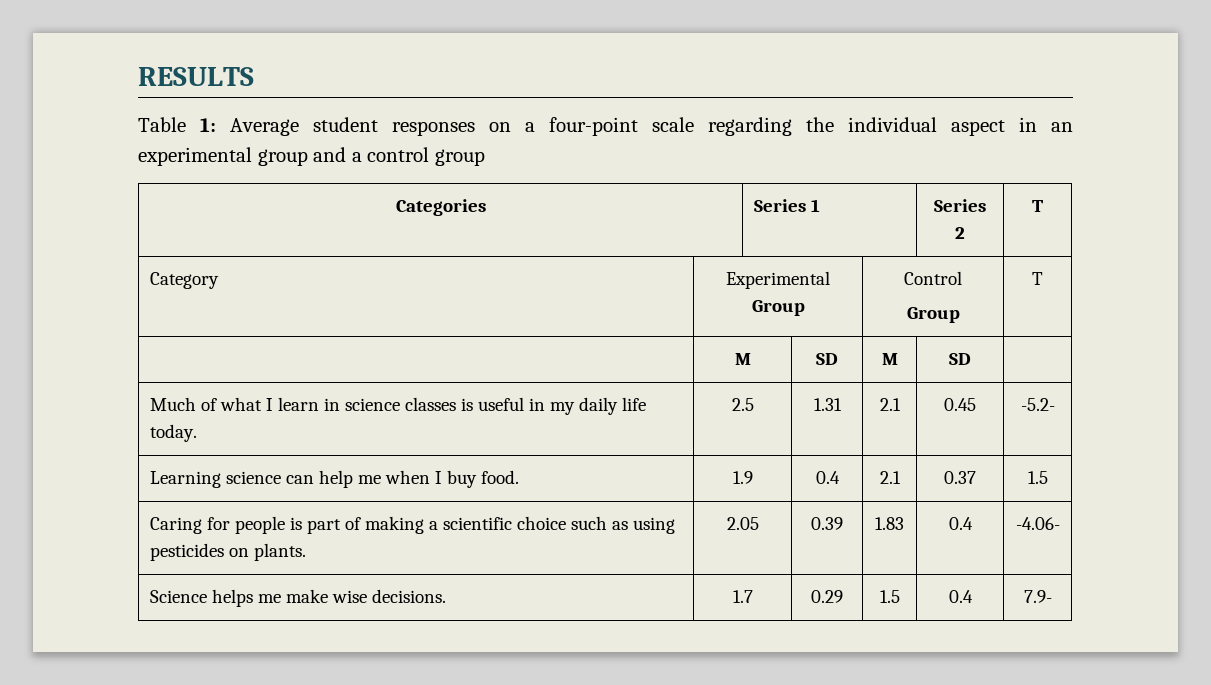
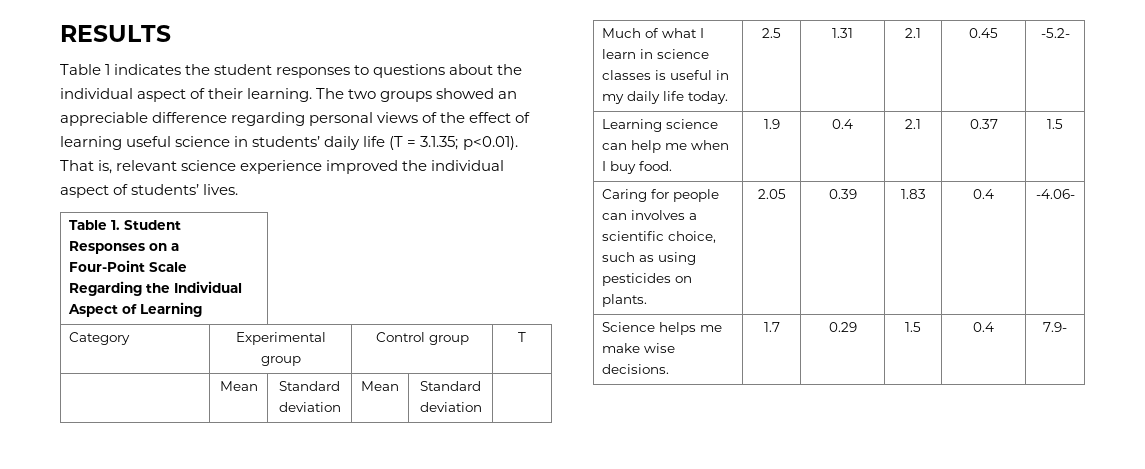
[200,117,1073,136] [138,147,485,166] [395,199,486,216] [753,199,820,212] [934,199,986,212] [955,227,965,239] [1032,200,1043,212] 1: Average student responses on a four-point scale regarding the individual aspect in an experimental group and a control group // Categories | Series 1 | Series 2 | T -> [105,64,523,78] [60,88,518,102] [60,112,531,126] [60,136,518,150] [60,160,505,174] [60,184,239,198] [69,220,182,230] [69,241,180,254] [69,260,188,272] [69,281,243,296] [68,302,203,317] 1 indicates the student responses to questions about the individual aspect of their learning. The two groups showed an appreciable difference regarding personal views of the effect of learning useful science in students’ daily life (T = 3.1.35; p<0.01). That is, relevant science experience improved the individual aspect of students’ lives. // Table 1. Student Responses on a Four-Point Scale Regarding the Individual Aspect of Learning
[751,300,805,316] Group -> [260,356,301,366] group
[906,307,960,323] // Group -> [428,335,469,345] group
[734,353,751,365] [816,353,838,365] [881,353,898,365] [949,353,971,365] M | SD | M | SD -> [219,381,258,391] [279,381,340,391] [278,402,341,412] [361,381,399,391] [420,381,481,391] [419,402,482,412] Mean | Standard deviation | Mean | Standard deviation
[289,516,424,534] is part of making -> [602,210,686,220] can involves
[516,516,566,530] choice -> [668,231,717,243] choice,

